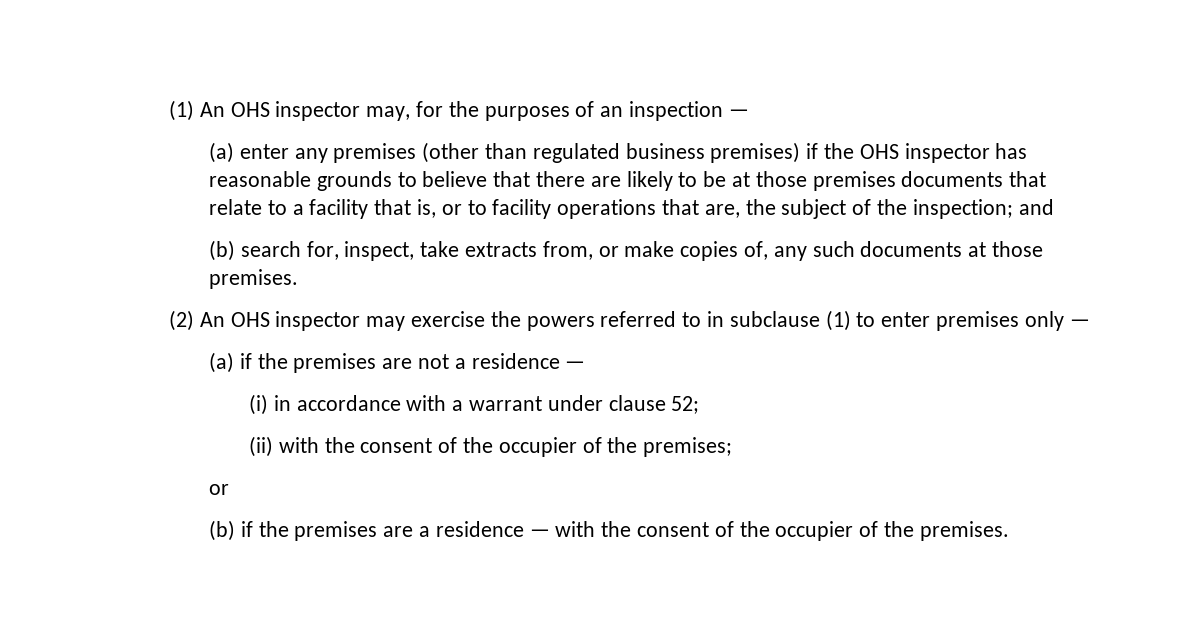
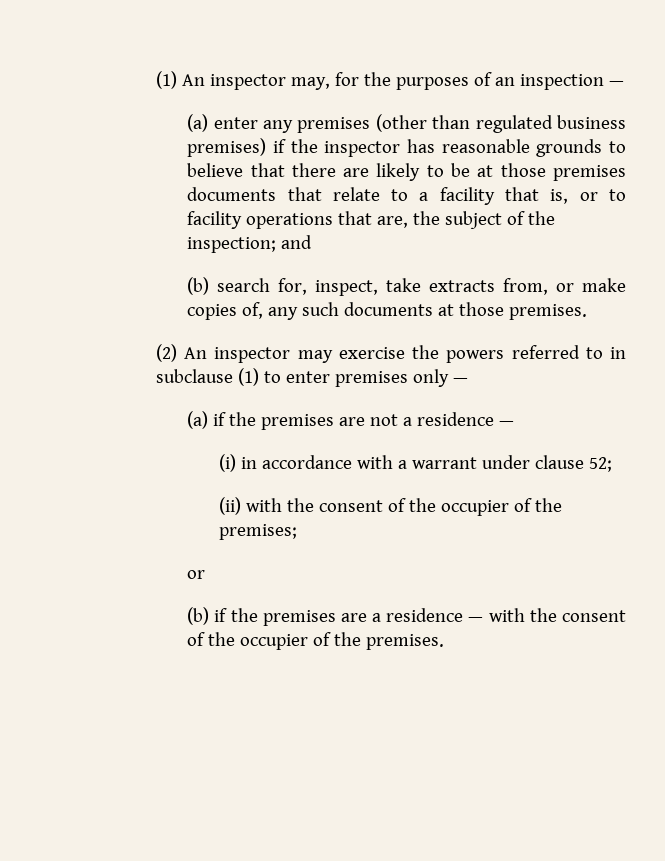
[230,102,270,117] OHS -> (205, 80) none
[859,144,899,159] OHS -> (318, 146) none
[230,312,270,327] OHS -> (208, 353) none

